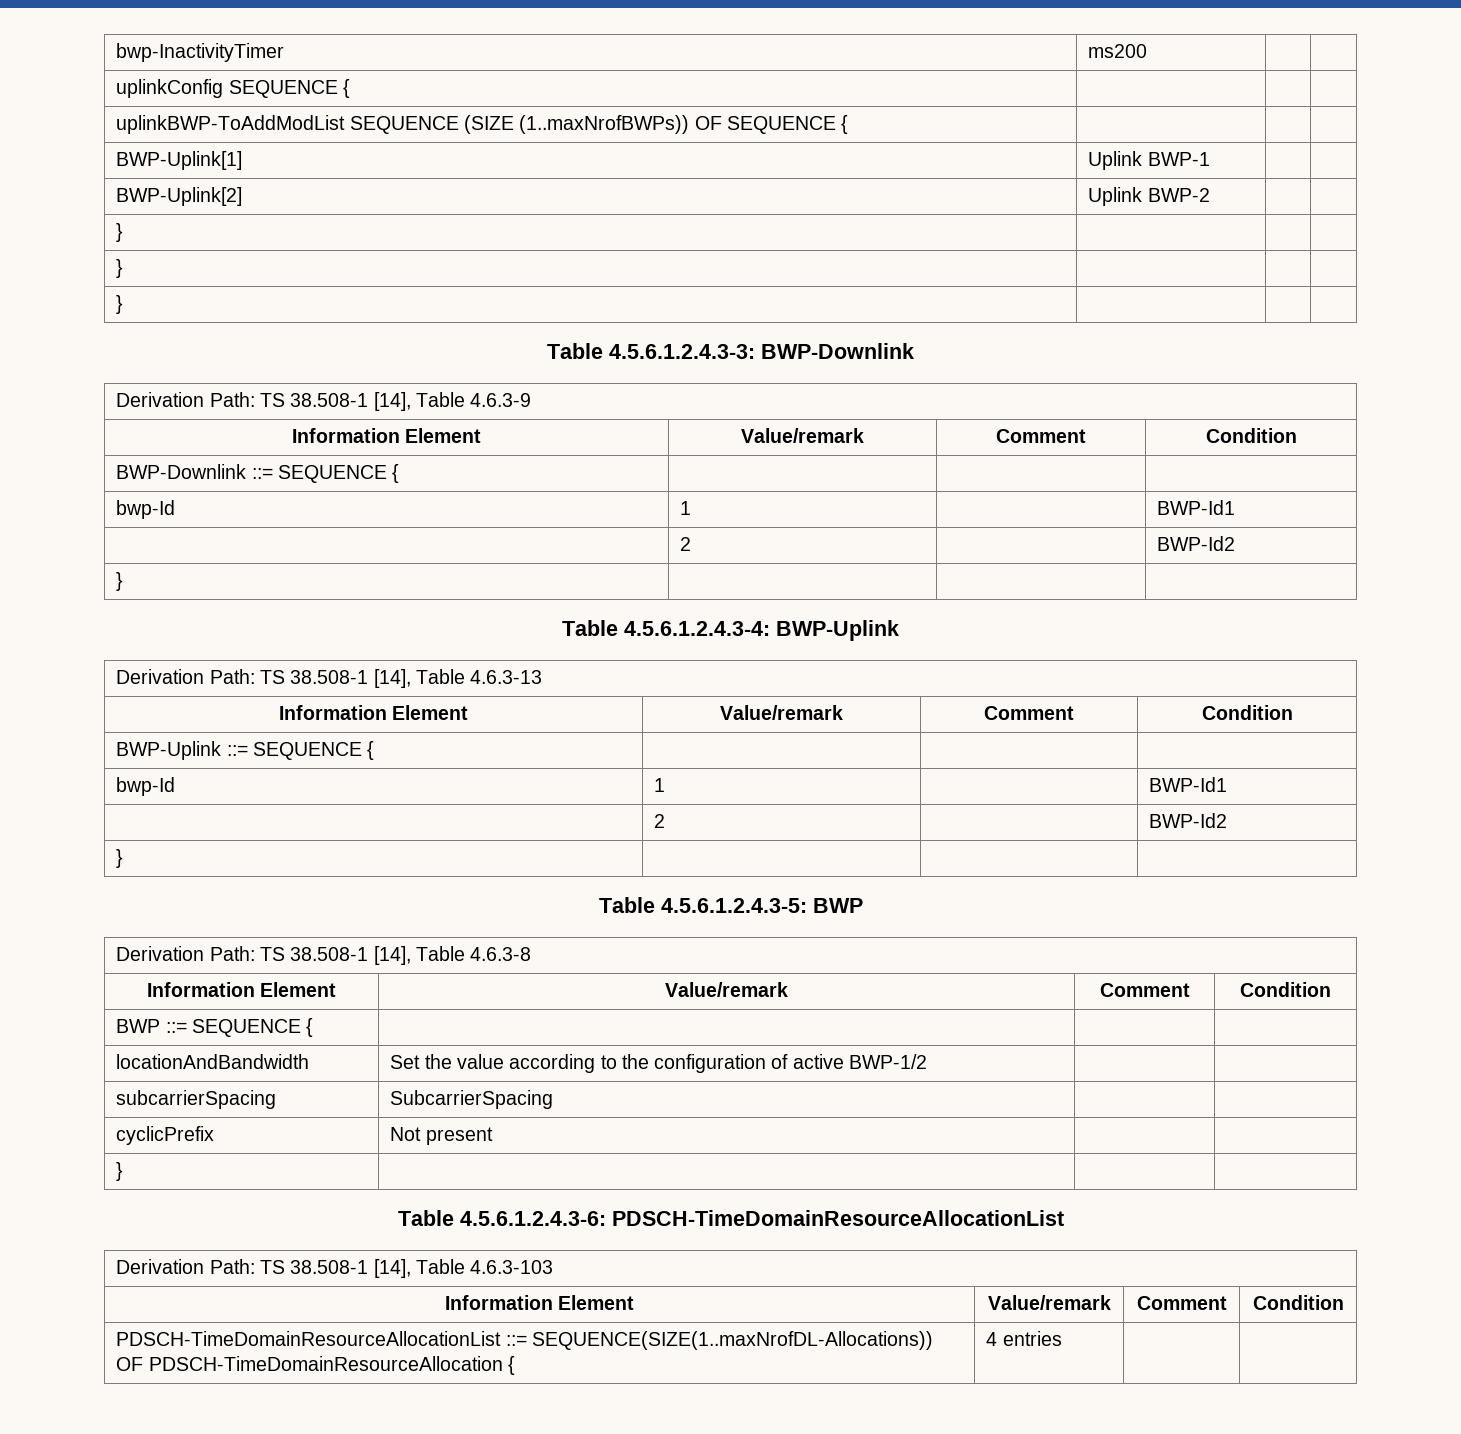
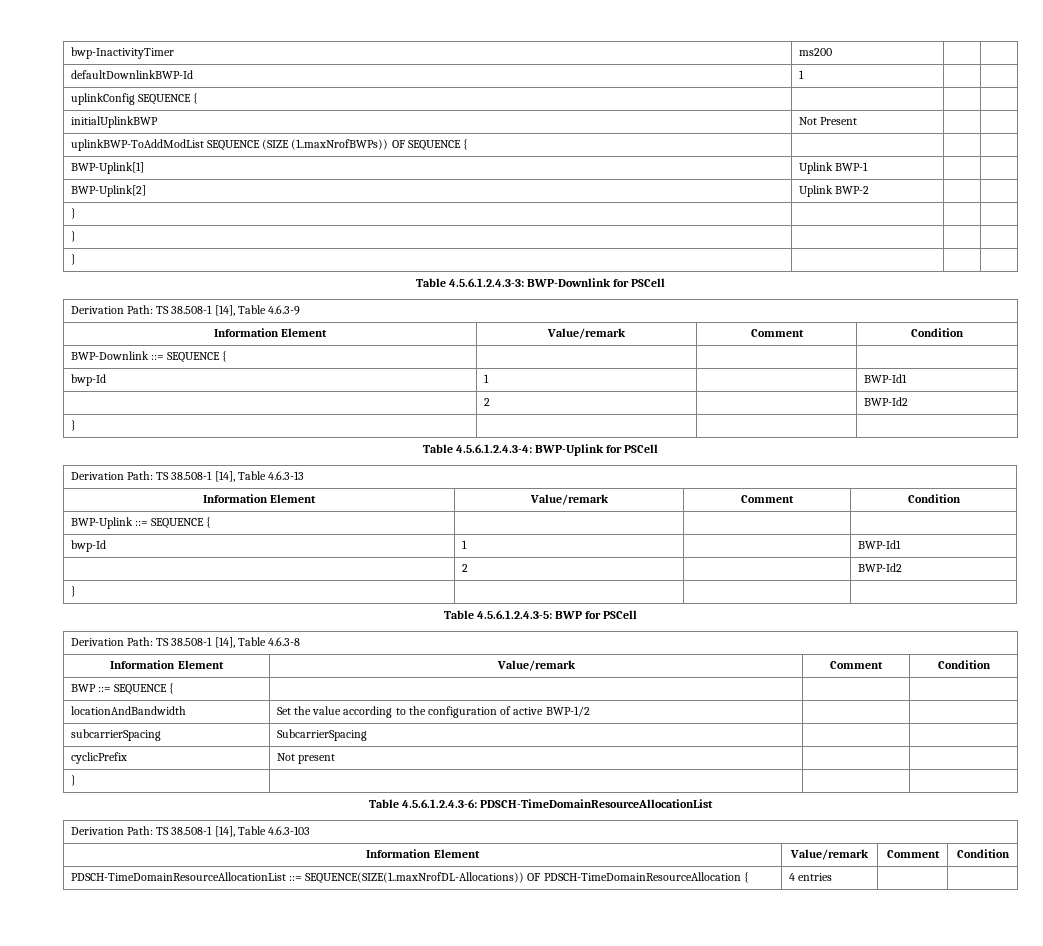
(1148, 51) none -> [70,70,193,79] [798,70,804,79] // defaultDownlinkBWP-Id | 1 | |
(351, 88) none -> [70,116,158,128] [798,117,857,125] // initialUplinkBWP | Not Present | |
(914, 351) none -> [613,278,666,287] for PSCell
(899, 630) none -> [606,444,659,453] for PSCell
(863, 905) none -> [585,610,638,619] for PSCell

